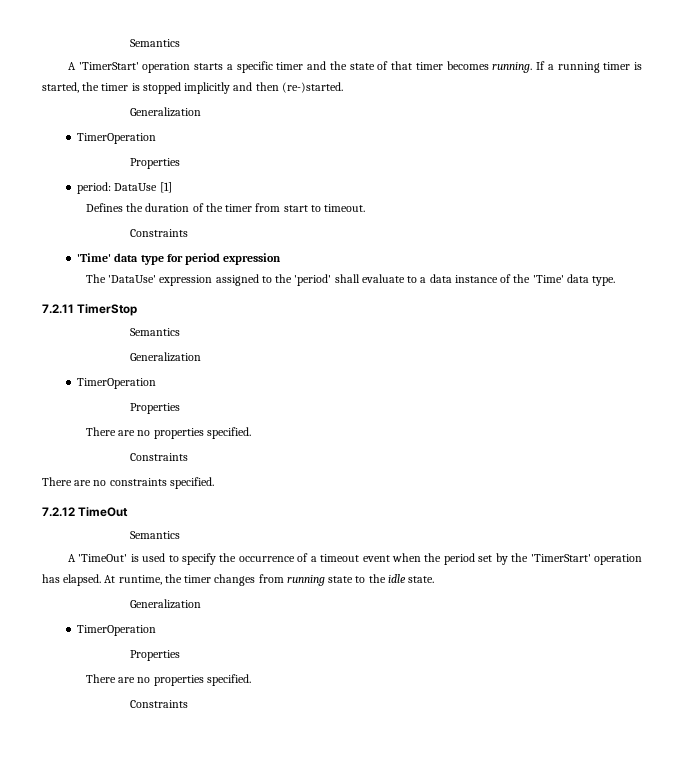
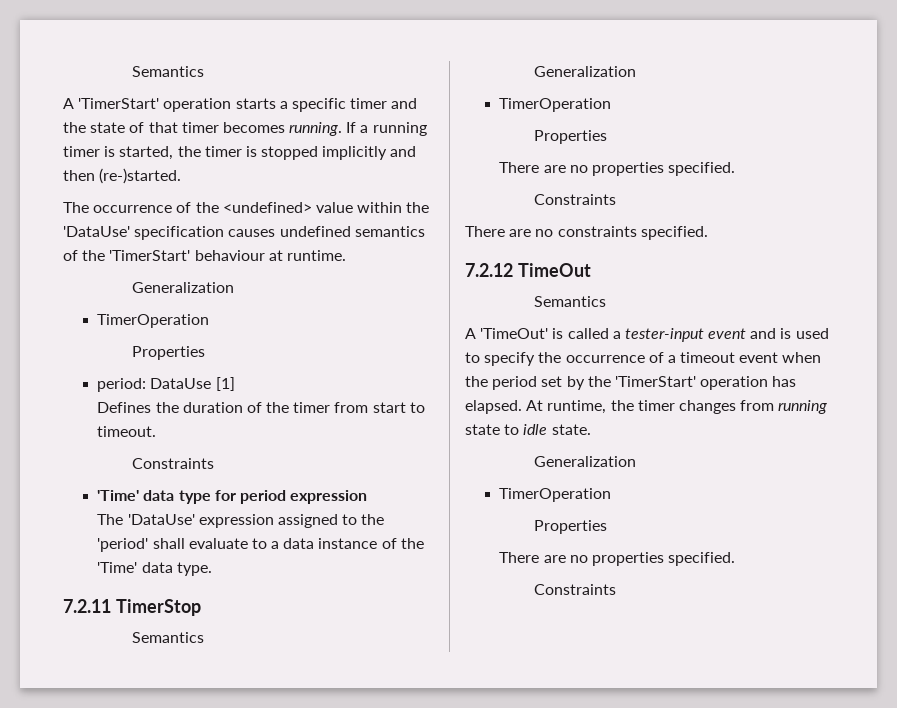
(343, 87) none -> [63,202,430,213] [63,226,425,240] [63,250,346,261] // The occurrence of the <undefined> value within the 'DataUse' specification causes undefined semantics of the 'TimerStart' behaviour at runtime.
(139, 558) none -> [567,328,792,342] called a tester-input event and is
[368,574,386,583] the -> (520, 429) none

